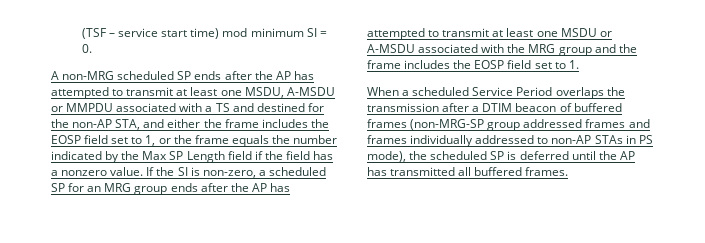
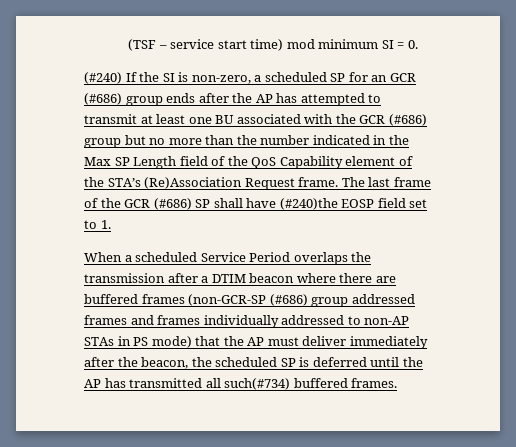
[51,71,314,80] [51,87,335,99] [51,103,324,112] [51,119,329,130] [51,135,338,147] [51,151,334,163] [51,167,144,176] A non-MRG scheduled SP ends after the AP has attempted to transmit at least one MSDU, A-MSDU or MMPDU associated with a TS and destined for the non-AP STA, and either the frame includes the EOSP field set to 1, or the frame equals the number indicated by the Max SP Length field if the field has a nonzero value. -> [84,72,122,84] (#240)
[104,183,132,192] MRG -> [389,73,416,82] [84,93,122,105] GCR (#686)
[560,28,612,37] [367,44,637,56] [367,60,472,69] MSDU or A-MSDU associated with the MRG group and the frame includes the -> [215,114,427,126] [84,135,409,148] [84,156,413,169] [84,177,431,190] [84,198,338,210] BU associated with the GCR (#686) group but no more than the number indicated in the Max SP Length field of the QoS Capability element of the STA’s (Re)Association Request frame. The last frame of the GCR (#686) SP shall have (#240)the
[559,103,622,112] [367,119,485,130] of buffered frames (non-MRG-SP -> [296,273,396,283] [84,294,308,306] where there are buffered frames (non-GCR-SP (#686)
[367,151,406,162] mode), -> [151,336,428,349] [84,357,189,369] mode) that the AP must deliver immediately after the beacon,
(472, 171) none -> [224,378,291,390] such(#734)

